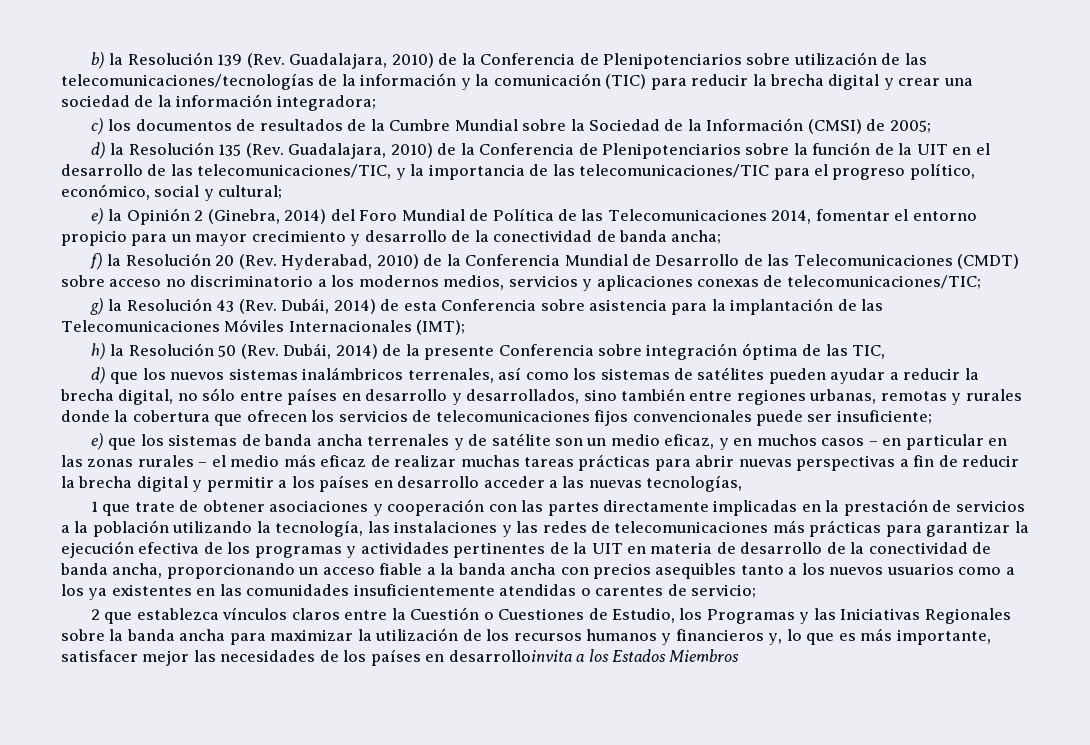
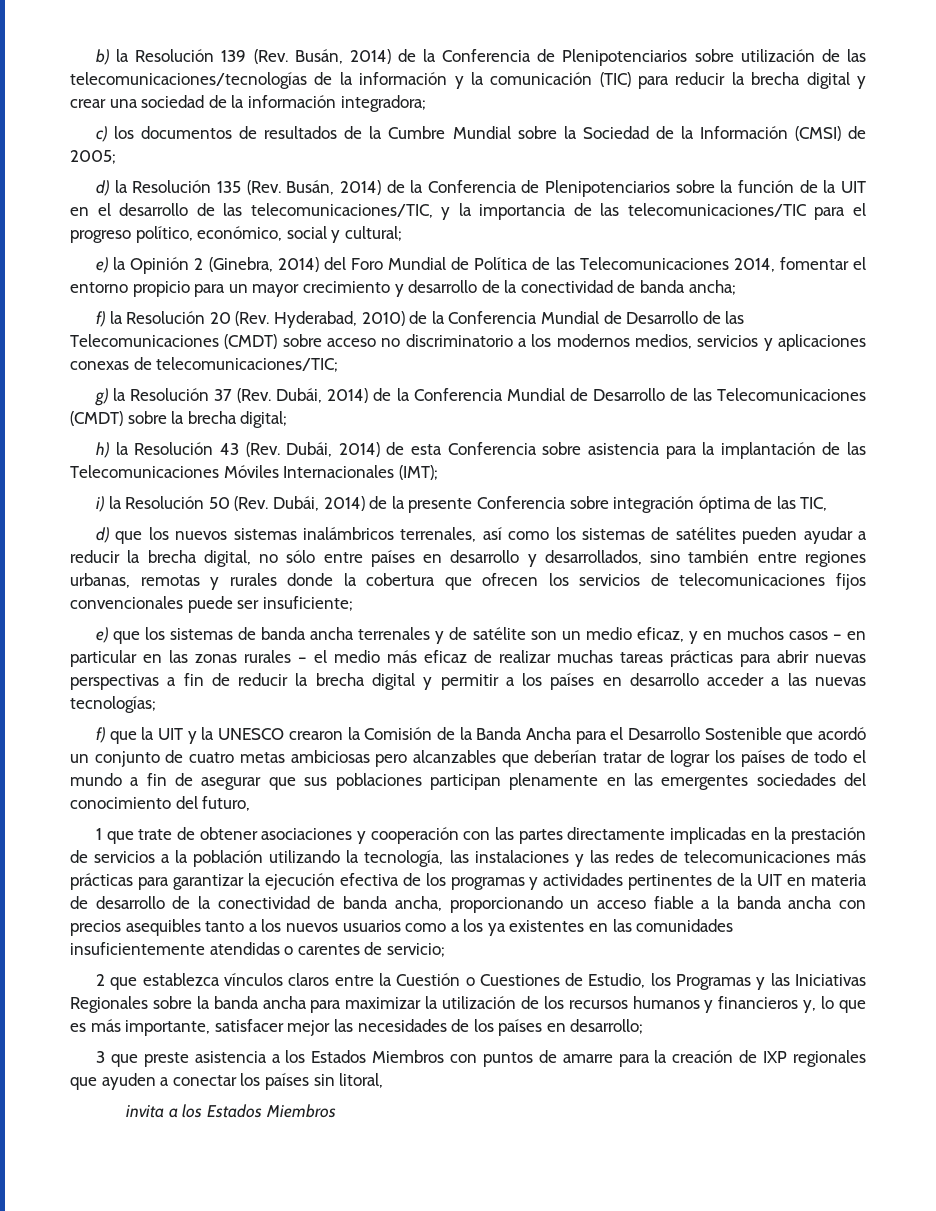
[289,53,434,69] Guadalajara, 2010) -> [294,49,391,64] Busán, 2014)
[288,143,433,159] Guadalajara, 2010) -> [286,180,381,195] Busán, 2014)
(212, 304) none -> [214,388,866,403] [70,411,288,428] [96,442,214,458] 37 (Rev. Dubái, 2014) de la Conferencia Mundial de Desarrollo de las Telecomunicaciones (CMDT) sobre la brecha digital; // h) la Resolución
[90,343,106,360] h) -> [96,496,105,512] i)
[646,475,743,492] tecnologías, -> [70,696,156,713] [96,727,866,744] [70,750,867,767] [70,773,867,790] [70,796,251,811] tecnologías; // f) que la UIT y la UNESCO crearon la Comisión de la Banda Ancha para el Desarrollo Sostenible que acordó un conjunto de cuatro metas ambiciosas pero alcanzables que deberían tratar de lograr los países de todo el mundo a fin de asegurar que sus poblaciones participan plenamente en las emergentes sociedades del conocimiento del futuro,
[448,650,572,662] desarrolloinvita -> [570,1019,644,1034] [96,1050,866,1067] [70,1073,384,1090] [126,1105,165,1118] desarrollo; // 3 que preste asistencia a los Estados Miembros con puntos de amarre para la creación de IXP regionales que ayuden a conectar los países sin litoral, // invita

